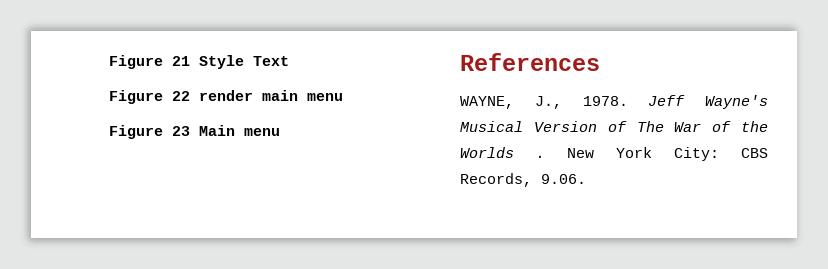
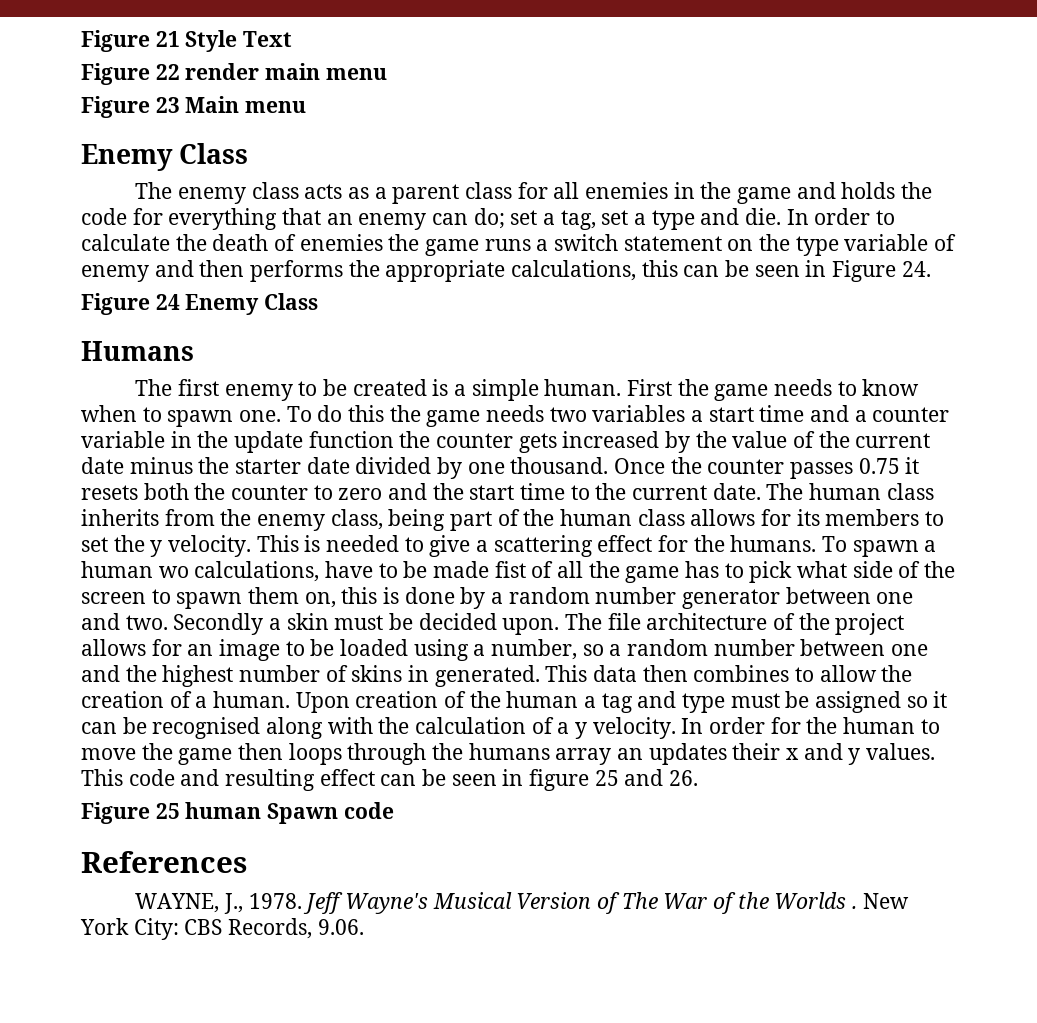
(280, 132) none -> [81,143,249,171] [135,182,932,204] [81,208,896,230] [81,234,957,256] [81,260,931,282] [81,293,319,315] [81,341,194,361] [135,379,920,401] [81,405,950,427] [81,431,931,453] [81,457,920,479] [81,483,934,500] [81,509,945,531] [81,535,937,557] [81,561,956,583] [81,587,914,609] [81,613,905,635] [81,639,929,661] [81,665,913,687] [81,691,948,713] [81,717,940,739] [81,743,936,765] [81,769,699,791] [81,802,394,824] // Enemy Class // The enemy class acts as a parent class for all enemies in the game and holds the code for everything that an enemy can do; set a tag, set a type and die. In order to calculate the death of enemies the game runs a switch statement on the type variable of enemy and then performs the appropriate calculations, this can be seen in Figure 24. // Figure 24 Enemy Class // Humans // The first enemy to be created is a simple human. First the game needs to know when to spawn one. To do this the game needs two variables a start time and a counter variable in the update function the counter gets increased by the value of the current date minus the starter date divided by one thousand. Once the counter passes 0.75 it resets both the counter to zero and the start time to the current date. The human class inherits from the enemy class, being part of the human class allows for its members to set the y velocity. This is needed to give a scattering effect for the humans. To spawn a human wo calculations, have to be made fist of all the game has to pick what side of the screen to spawn them on, this is done by a random number generator between one and two. Secondly a skin must be decided upon. The file architecture of the project allows for an image to be loaded using a number, so a random number between one and the highest number of skins in generated. This data then combines to allow the creation of a human. Upon creation of the human a tag and type must be assigned so it can be recognised along with the calculation of a y velocity. In order for the human to move the game then loops through the humans array an updates their x and y values. This code and resulting effect can be seen in figure 25 and 26. // Figure 25 human Spawn code

